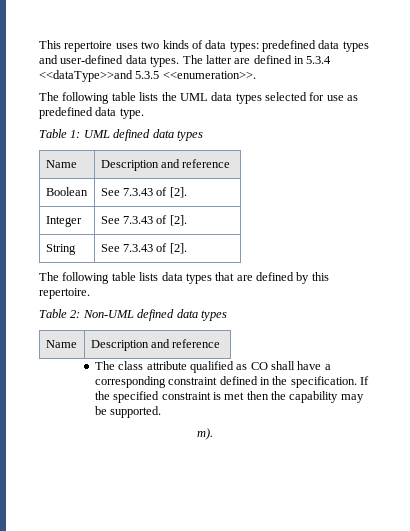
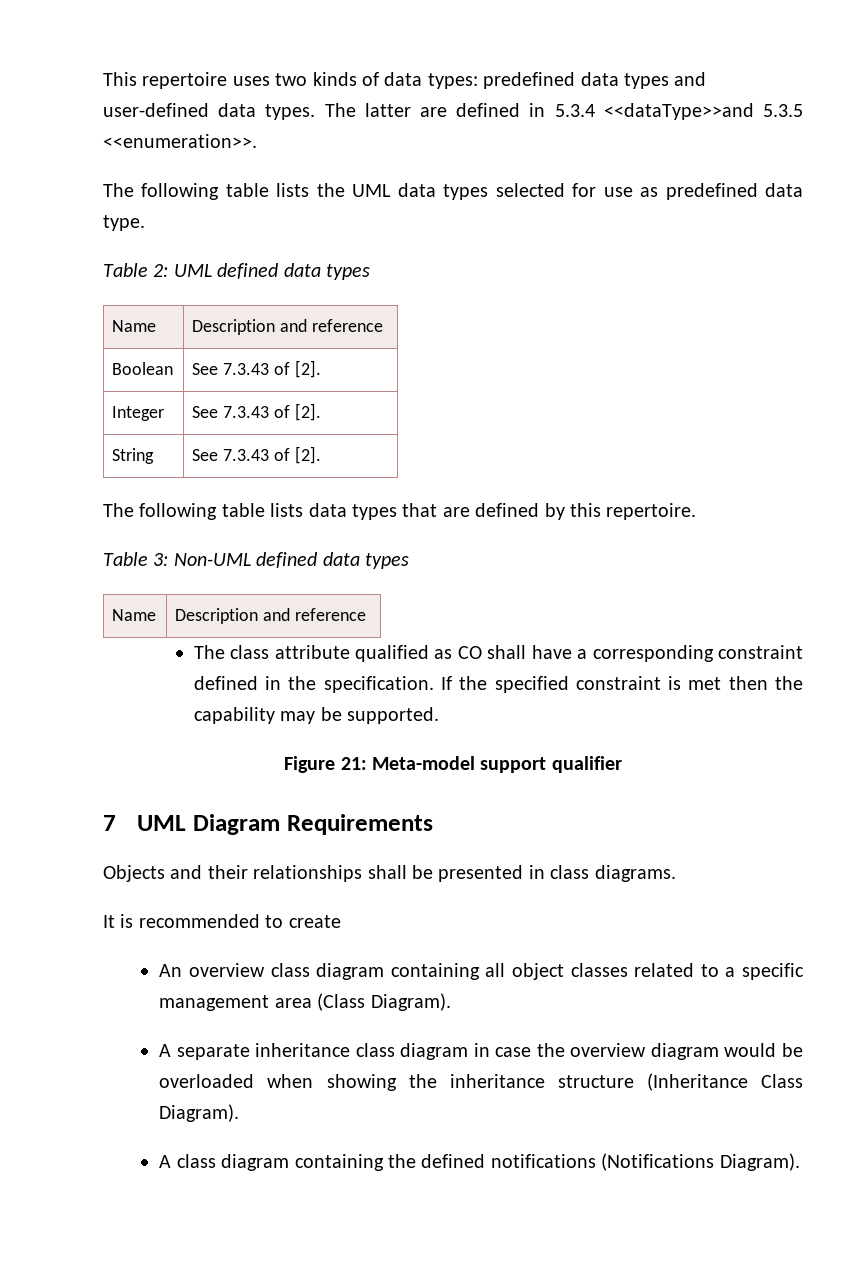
[70,130,81,138] 1: -> [153,264,169,277] 2:
[70,310,81,318] 2: -> [153,553,169,566] 3:
[197,428,213,440] m). -> [284,756,622,773] [103,814,433,835] [103,865,676,882] [103,914,341,928] [159,963,804,980] [159,993,451,1011] [159,1043,804,1060] [159,1073,803,1091] [159,1104,240,1122] [159,1153,800,1171] Figure 21: Meta-model support qualifier // 7 UML Diagram Requirements // Objects and their relationships shall be presented in class diagrams. // It is recommended to create // An overview class diagram containing all object classes related to a specific management area (Class Diagram). // A separate inheritance class diagram in case the overview diagram would be overloaded when showing the inheritance structure (Inheritance Class Diagram). // A class diagram containing the defined notifications (Notifications Diagram).

